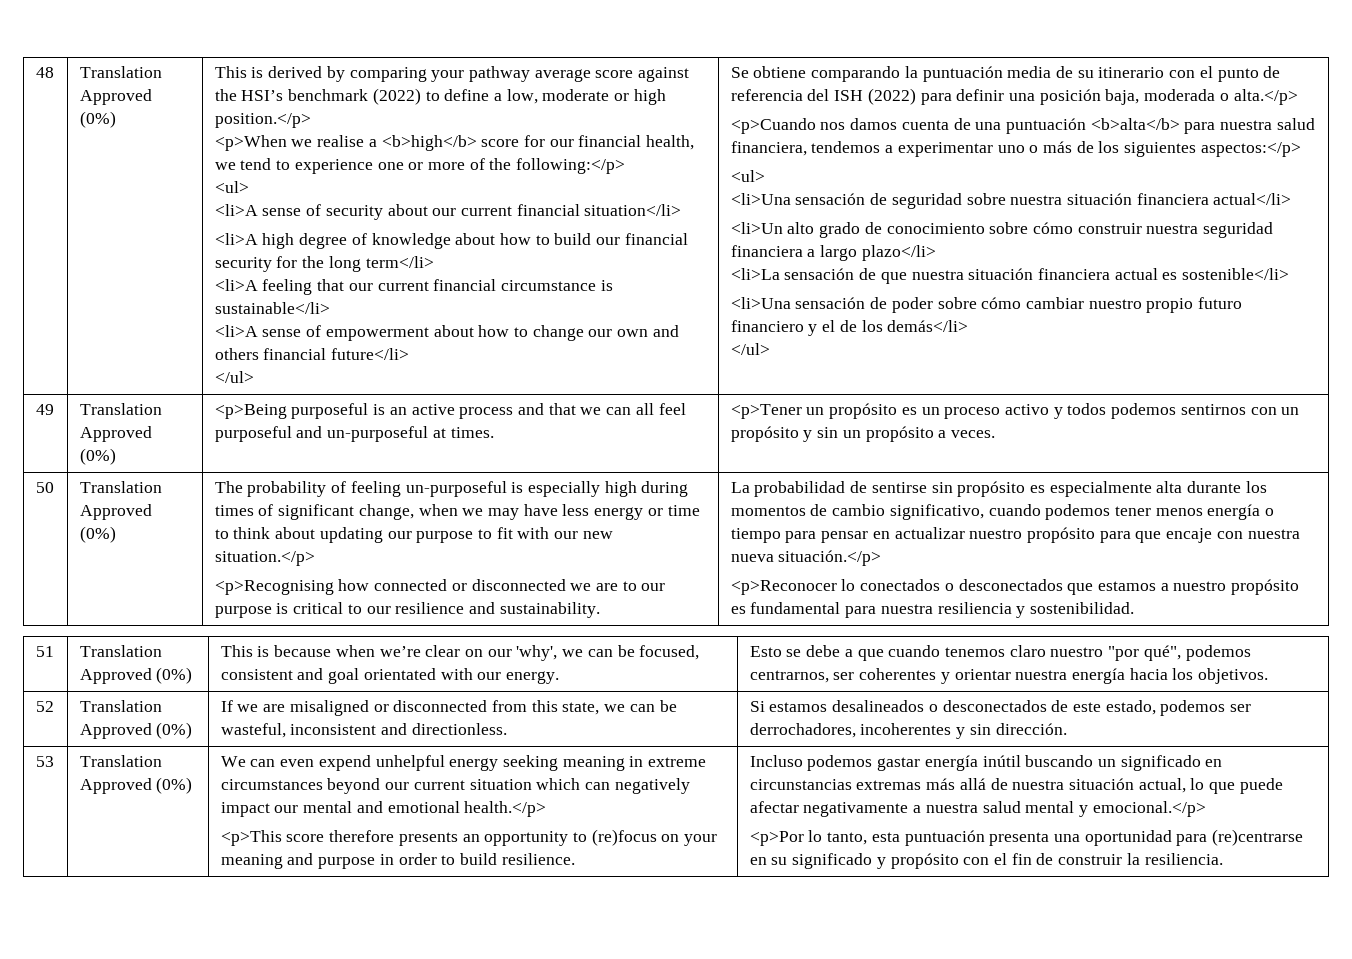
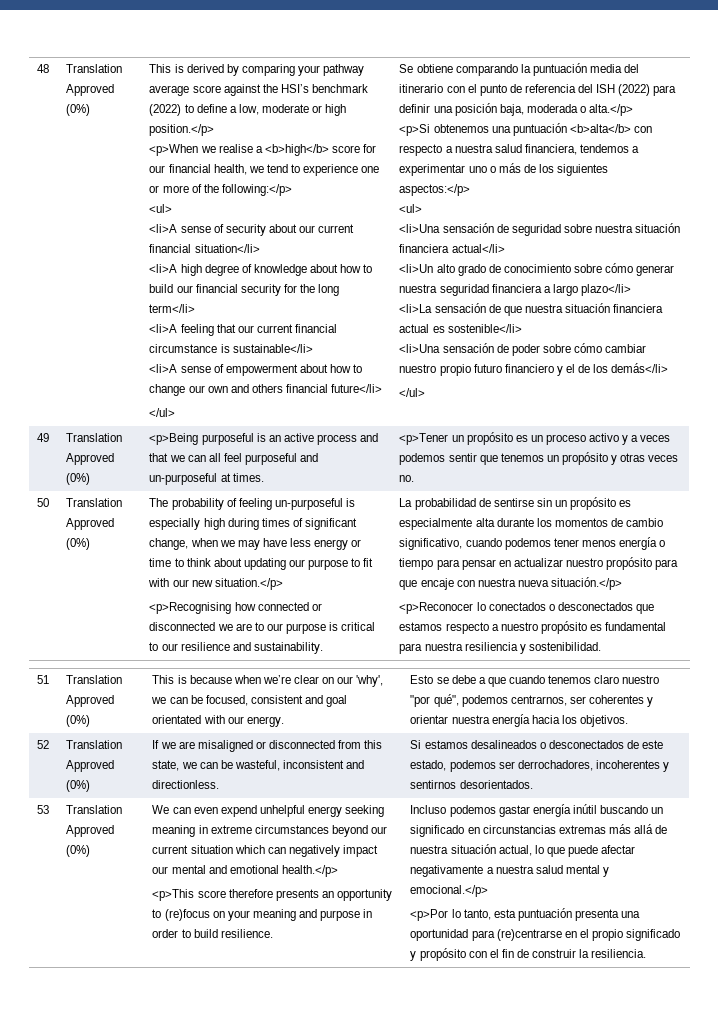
[1055,66,1094,78] de su -> [624,64,640,73] del
[730,118,1216,134] <p>Cuando nos damos cuenta de una puntuación <b>alta</b> para -> [399,123,652,136] [399,144,453,156] <p>Si obtenemos una puntuación <b>alta</b> con respecto a
[1077,223,1142,234] construir -> [636,265,675,276] generar
[1067,403,1300,419] [730,426,995,442] todos podemos sentirnos con un propósito y sin un propósito a veces. -> [631,435,671,442] [399,452,679,465] [399,475,415,482] a veces podemos sentir que tenemos un propósito y otras veces no.
(953, 487) none -> [554,500,567,507] un
(1156, 586) none -> [445,622,489,634] respecto
[969,723,1067,735] sin dirección. -> [410,780,533,789] sentirnos desorientados.
[771,857,788,865] su -> [579,929,623,941] el propio

